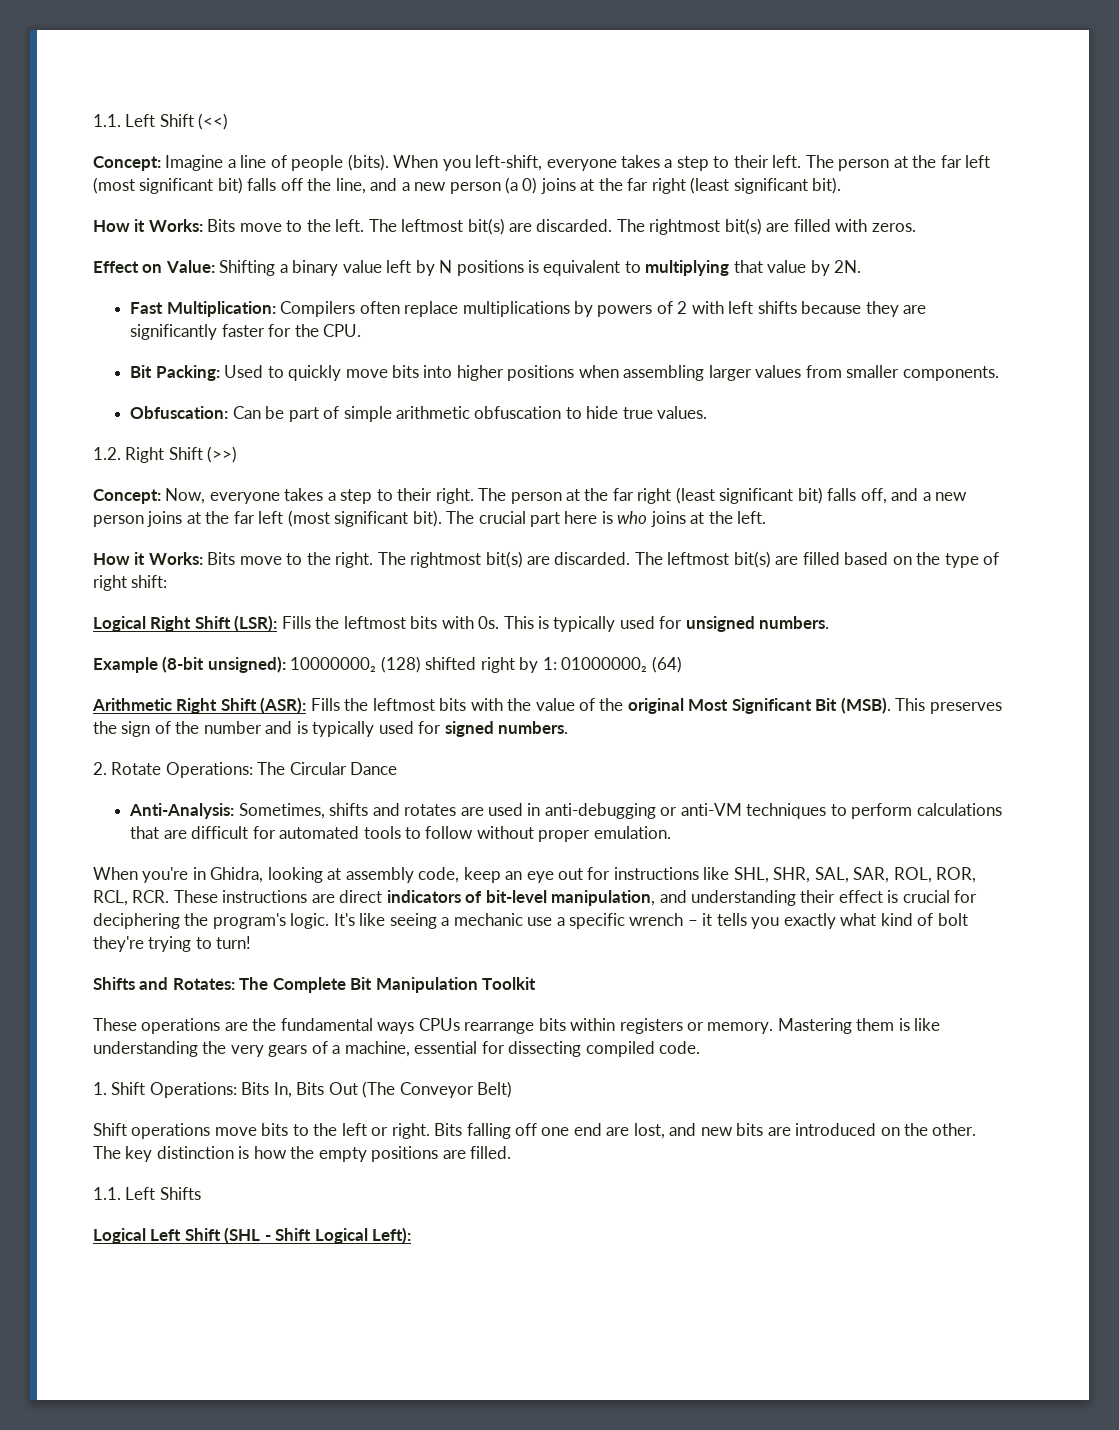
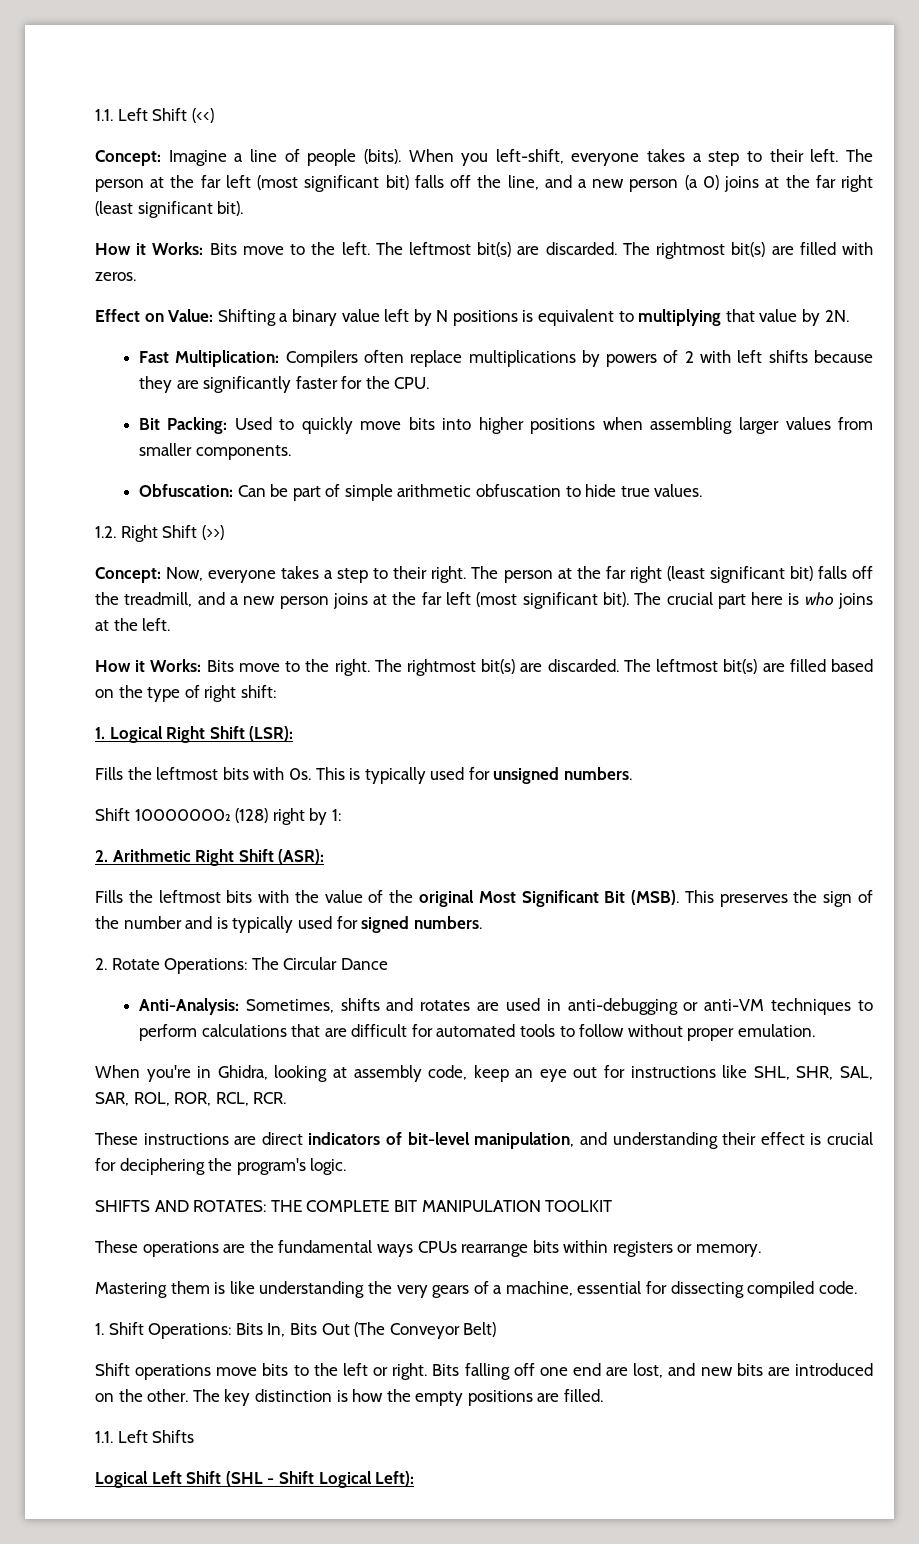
[860,488,887,504] off, -> [852,566,873,579] [95,592,193,607] off the treadmill,
(168, 581) none -> [95,727,105,739] 1.
(278, 623) none -> (294, 733) //
[93,656,286,673] Example (8-bit unsigned): -> [95,808,130,821] Shift
[425,657,477,670] shifted -> (269, 815) none
[561,656,682,673] 01000000₂ (64) // -> [95,850,108,862] // 2.
(307, 705) none -> (325, 856) //
(170, 896) none -> (287, 1098) //
[333,913,968,929] [93,936,252,952] [93,977,537,993] It's like seeing a mechanic use a specific wrench – it tells you exactly what kind of bolt they're trying to turn! // Shifts and Rotates: The Complete Bit Manipulation Toolkit -> [95,1200,613,1212] // SHIFTS AND ROTATES: THE COMPLETE BIT MANIPULATION TOOLKIT
(774, 1028) none -> (762, 1250) //

